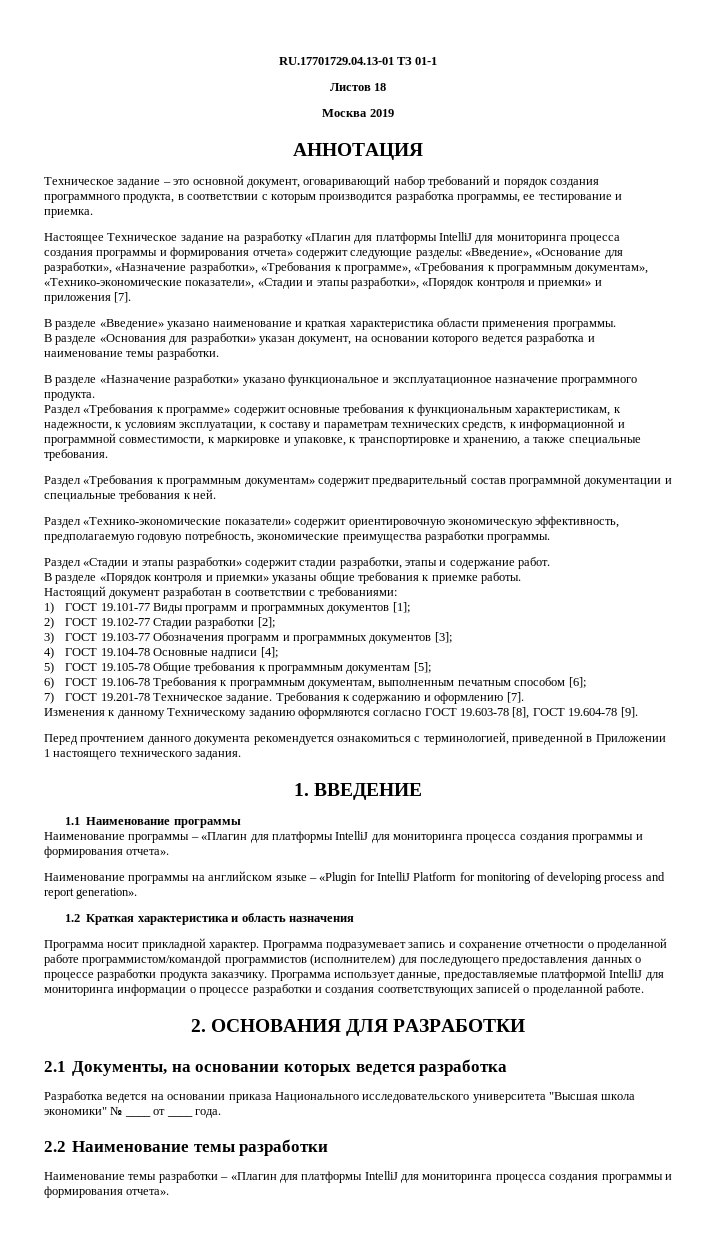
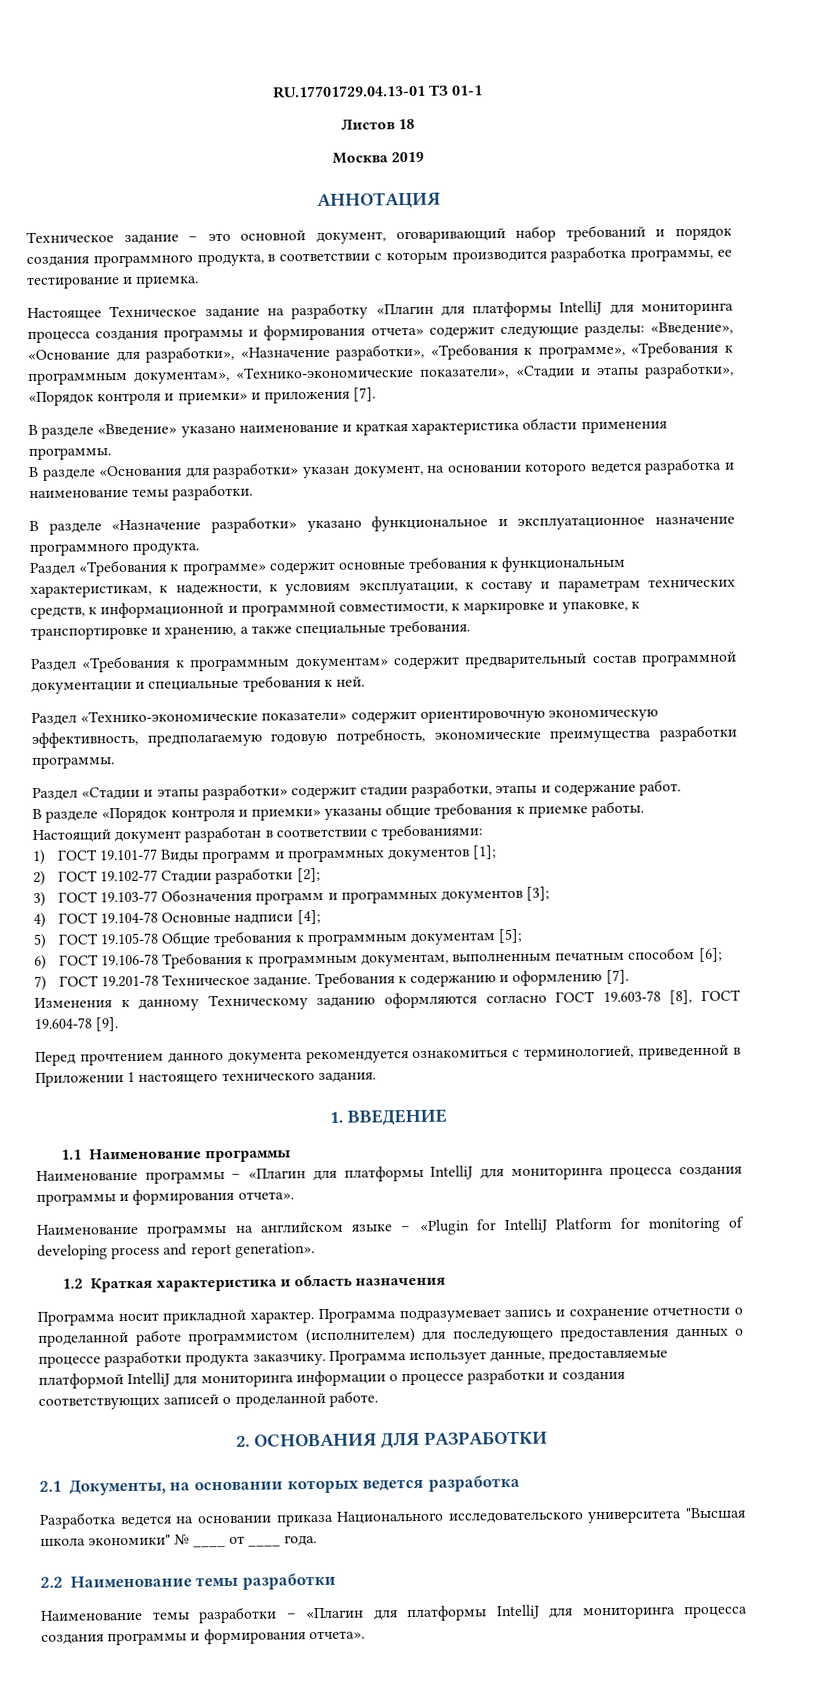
[82,953,307,966] программистом/командой программистов -> [188,1332,299,1346] программистом

